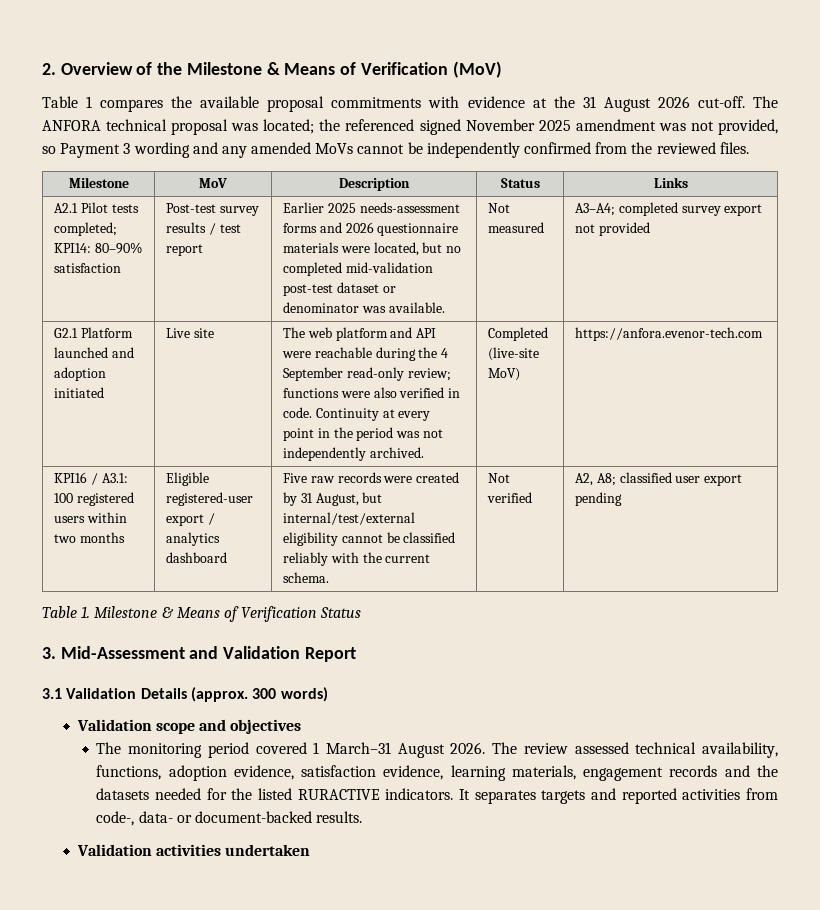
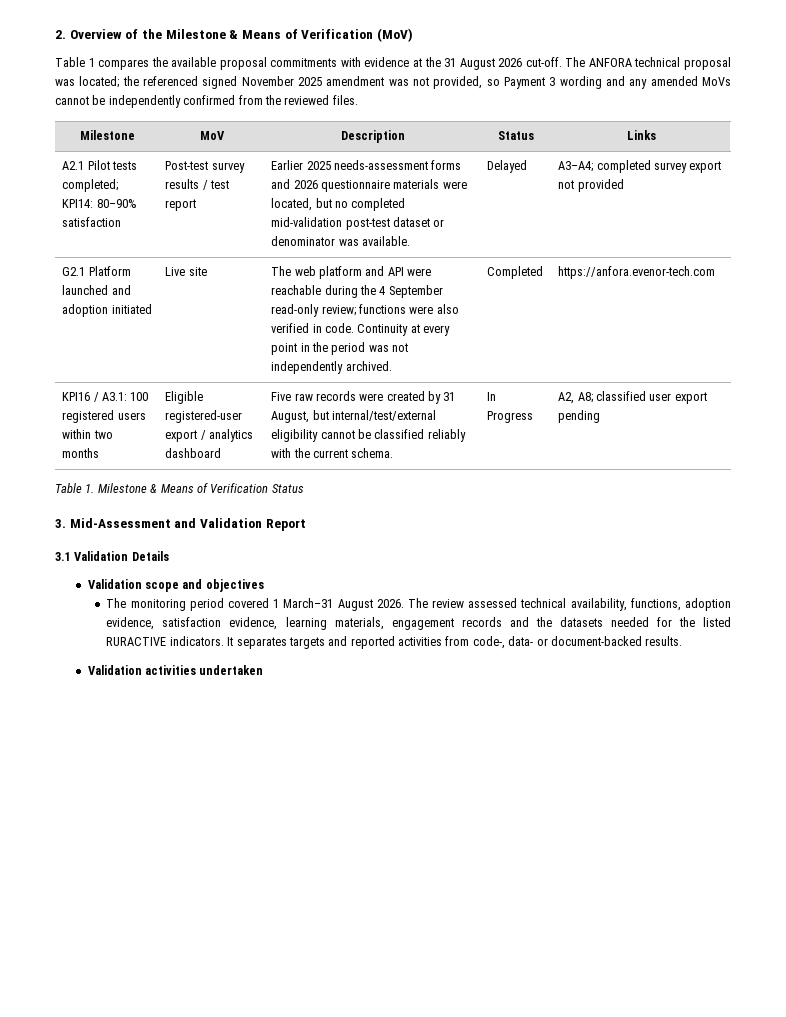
[487,203,510,213] [487,222,544,233] Not measured -> [487,160,528,173] Delayed
[487,347,539,361] [487,368,520,381] (live-site MoV) -> (544, 272) none
[487,473,510,483] [486,492,532,503] Not verified -> [487,392,497,401] [487,411,534,423] In Progress
[190,687,328,702] (approx. 300 words) -> (169, 556) none

